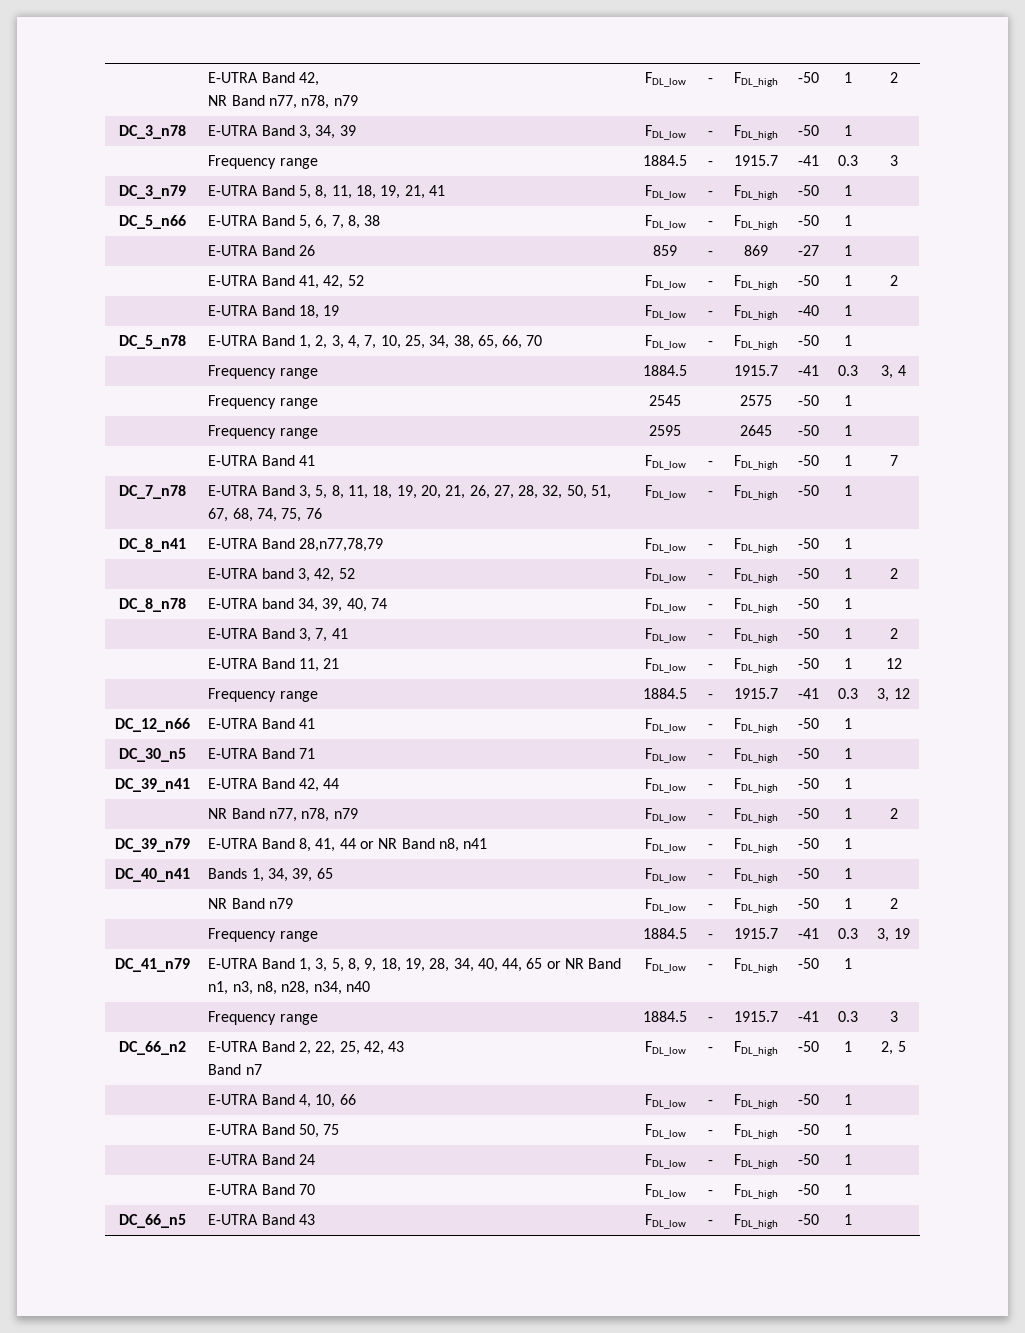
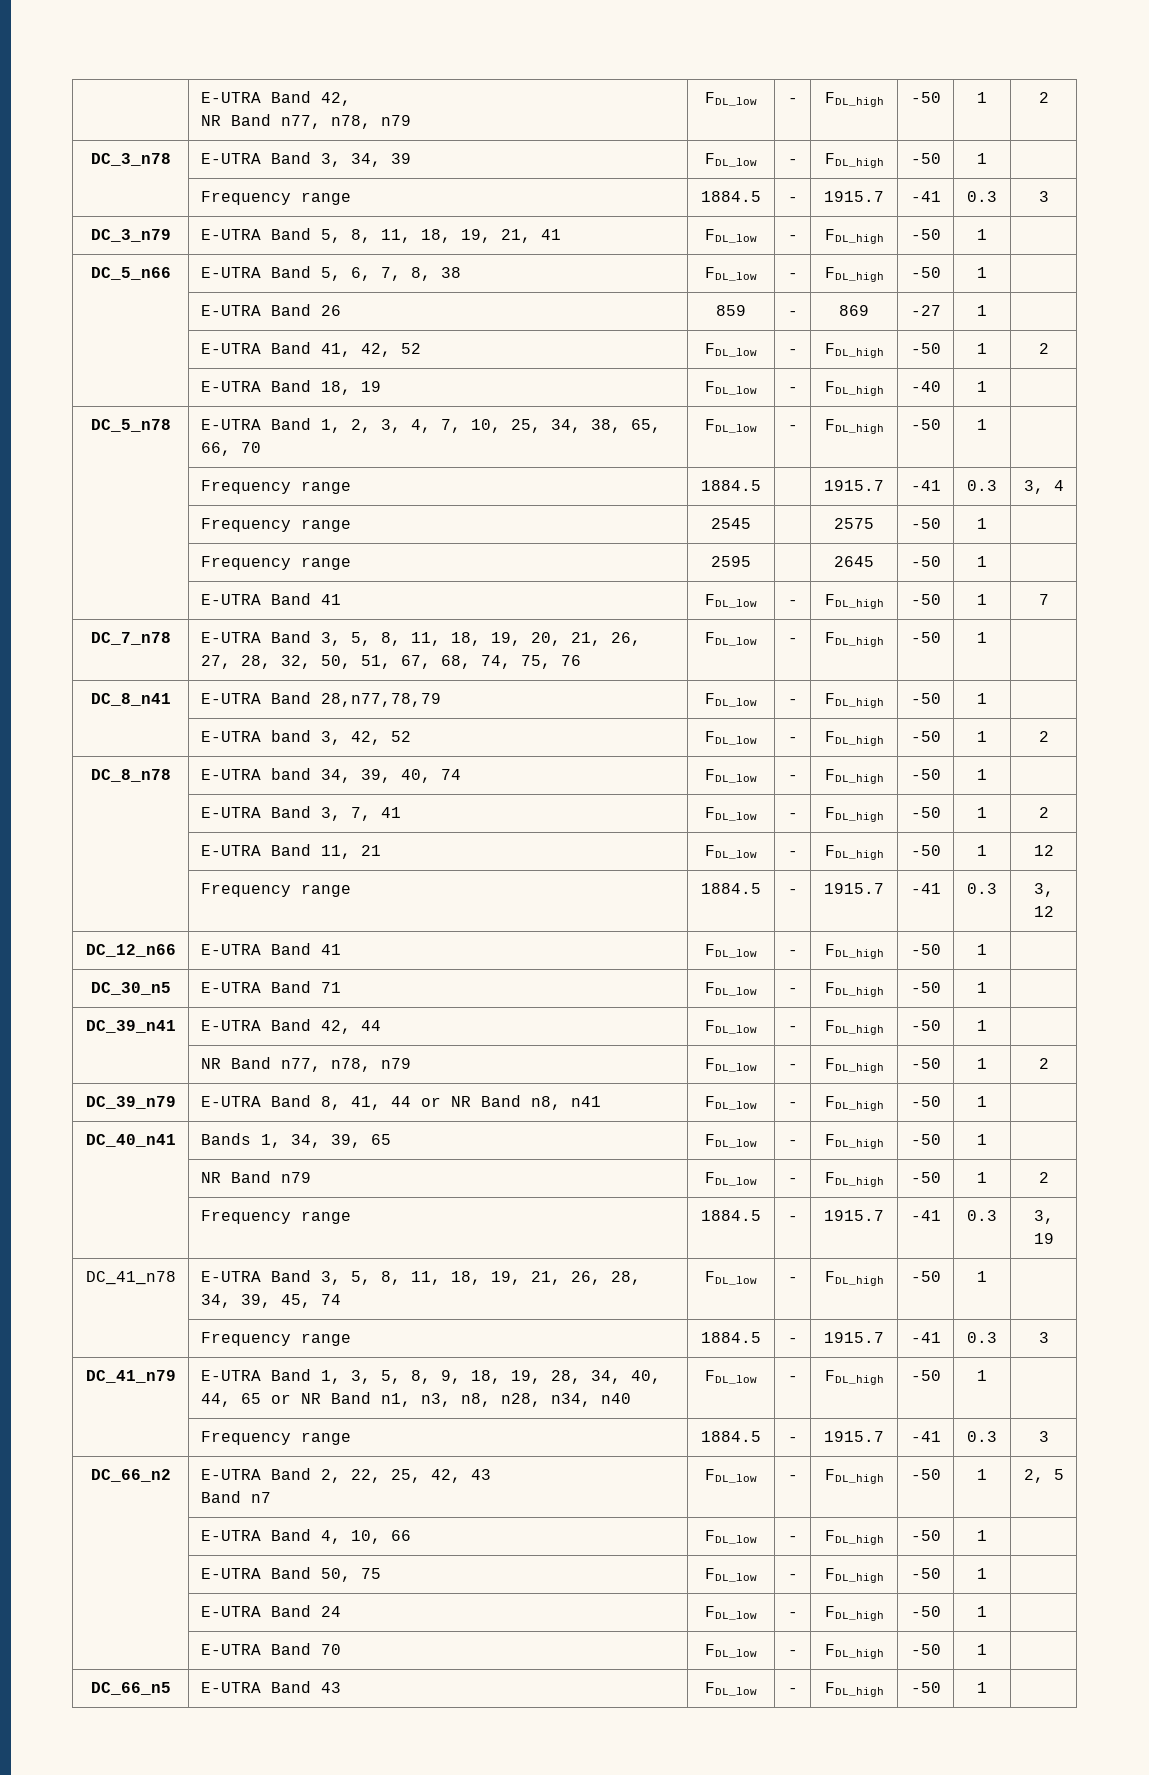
(910, 933) none -> [85,1271,176,1285] [200,1270,641,1285] [200,1294,341,1308] [705,1271,757,1285] [787,1277,798,1282] [824,1271,884,1286] [910,1271,941,1282] [977,1271,987,1282] [200,1332,351,1346] [701,1332,761,1343] [787,1338,798,1343] [824,1332,884,1343] [910,1332,941,1343] [967,1332,997,1343] [1038,1332,1049,1343] // DC_41_n78 | E-UTRA Band 3, 5, 8, 11, 18, 19, 21, 26, 28, 34, 39, 45, 74 | FDL_low | - | FDL_high | -50 | 1 | // | Frequency range | 1884.5 | - | 1915.7 | -41 | 0.3 | 3

